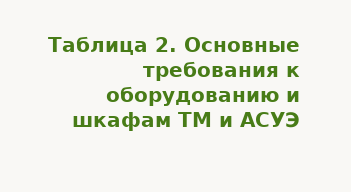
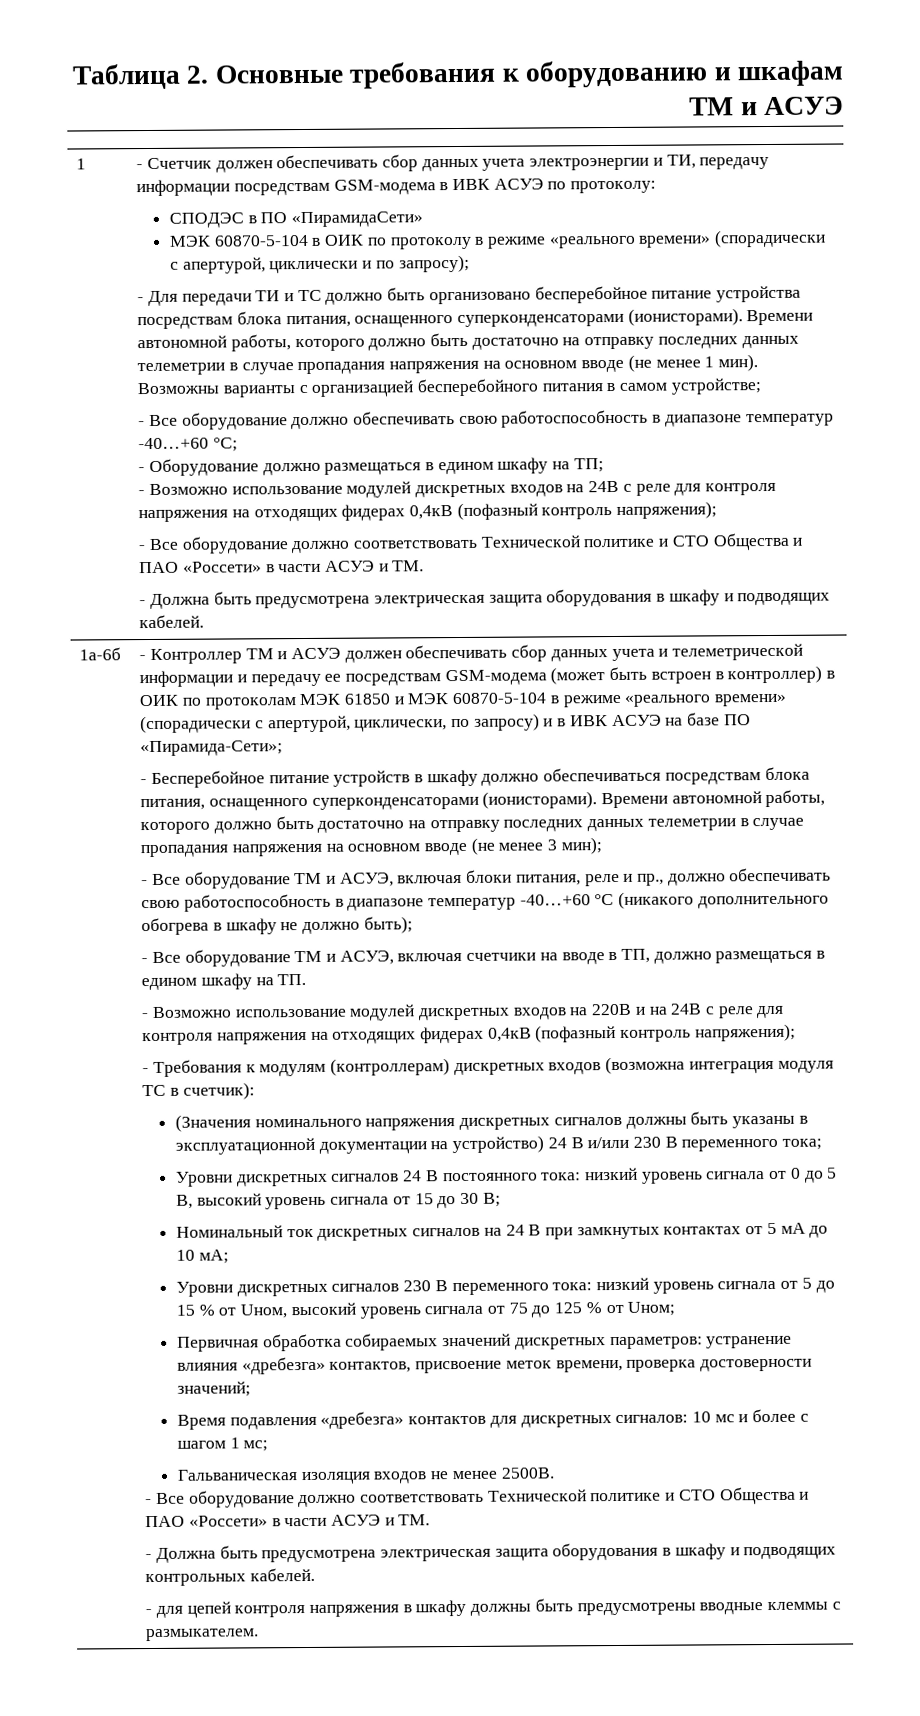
(300, 120) none -> [76,158,87,170] [136,154,770,173] [136,178,657,197] [168,211,424,228] [168,229,827,250] [169,254,470,274] [137,285,802,307] [137,308,814,330] [137,332,799,352] [137,354,759,376] [137,378,762,398] [138,409,834,430] [138,437,238,452] [138,457,604,477] [138,480,777,498] [138,501,718,523] [138,532,803,554] [139,560,425,574] [139,588,831,610] [139,614,205,629] [79,647,122,661] [139,643,804,664] [139,665,836,688] [139,692,788,710] [140,712,751,734] [140,740,284,757] [140,766,810,788] [140,789,826,811] [140,815,805,835] [140,837,602,858] [141,867,832,889] [141,891,829,912] [141,916,413,936] [141,948,826,967] [141,973,307,991] [141,1003,785,1021] [142,1023,796,1046] [142,1056,834,1077] [142,1082,255,1100] [174,1111,808,1132] [174,1135,823,1155] [175,1167,838,1187] [175,1192,501,1210] [175,1222,829,1241] [175,1249,229,1264] [175,1277,835,1297] [175,1301,676,1319] [176,1333,793,1352] [176,1356,813,1375] [176,1381,251,1397] [176,1408,809,1430] [176,1437,269,1452] [176,1467,555,1485] [145,1486,810,1508] [145,1514,431,1528] [145,1542,837,1563] [145,1567,315,1587] [145,1598,841,1618] [145,1628,260,1642] // 1 | - Счетчик должен обеспечивать сбор данных учета электроэнергии и ТИ, передачу информации посредствам GSM-модема в ИВК АСУЭ по протоколу: // СПОДЭС в ПО «ПирамидаСети» // МЭК 60870-5-104 в ОИК по протоколу в режиме «реального времени» (спорадически с апертурой, циклически и по запросу); // - Для передачи ТИ и ТС должно быть организовано бесперебойное питание устройства посредствам блока питания, оснащенного суперконденсаторами (ионисторами). Времени автономной работы, которого должно быть достаточно на отправку последних данных телеметрии в случае пропадания напряжения на основном вводе (не менее 1 мин). Возможны варианты с организацией бесперебойного питания в самом устройстве; // - Все оборудование должно обеспечивать свою работоспособность в диапазоне температур -40…+60 °С; // - Оборудование должно размещаться в едином шкафу на ТП; // - Возможно использование модулей дискретных входов на 24В с реле для контроля напряжения на отходящих фидерах 0,4кВ (пофазный контроль напряжения); // - Все оборудование должно соответствовать Технической политике и СТО Общества и ПАО «Россети» в части АСУЭ и ТМ. // - Должна быть предусмотрена электрическая защита оборудования в шкафу и подводящих кабелей. // 1а-6б | - Контроллер ТМ и АСУЭ должен обеспечивать сбор данных учета и телеметрической информации и передачу ее посредствам GSM-модема (может быть встроен в контроллер) в ОИК по протоколам МЭК 61850 и МЭК 60870-5-104 в режиме «реального времени» (спорадически с апертурой, циклически, по запросу) и в ИВК АСУЭ на базе ПО «Пирамида-Сети»; // - Бесперебойное питание устройств в шкафу должно обеспечиваться посредствам блока питания, оснащенного суперконденсаторами (ионисторами). Времени автономной работы, которого должно быть достаточно на отправку последних данных телеметрии в случае пропадания напряжения на основном вводе (не менее 3 мин); // - Все оборудование ТМ и АСУЭ, включая блоки питания, реле и пр., должно обеспечивать свою работоспособность в диапазоне температур -40…+60 °С (никакого дополнительного обогрева в шкафу не должно быть); // - Все оборудование ТМ и АСУЭ, включая счетчики на вводе в ТП, должно размещаться в едином шкафу на ТП. // - Возможно использование модулей дискретных входов на 220В и на 24В с реле для контроля напряжения на отходящих фидерах 0,4кВ (пофазный контроль напряжения); // - Требования к модулям (контроллерам) дискретных входов (возможна интеграция модуля ТС в счетчик): // (Значения номинального напряжения дискретных сигналов должны быть указаны в эксплуатационной документации на устройство) 24 В и/или 230 В переменного тока; // Уровни дискретных сигналов 24 В постоянного тока: низкий уровень сигнала от 0 до 5 В, высокий уровень сигнала от 15 до 30 В; // Номинальный ток дискретных сигналов на 24 В при замкнутых контактах от 5 мА до 10 мА; // Уровни дискретных сигналов 230 В переменного тока: низкий уровень сигнала от 5 до 15 % от Uном, высокий уровень сигнала от 75 до 125 % от Uном; // Первичная обработка собираемых значений дискретных параметров: устранение влияния «дребезга» контактов, присвоение меток времени, проверка достоверности значений; // Время подавления «дребезга» контактов для дискретных сигналов: 10 мс и более с шагом 1 мс; // Гальваническая изоляция входов не менее 2500В. // - Все оборудование должно соответствовать Технической политике и СТО Общества и ПАО «Россети» в части АСУЭ и ТМ. // - Должна быть предусмотрена электрическая защита оборудования в шкафу и подводящих контрольных кабелей. // - для цепей контроля напряжения в шкафу должны быть предусмотрены вводные клеммы с размыкателем.

